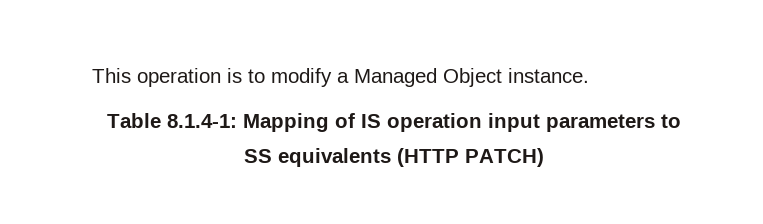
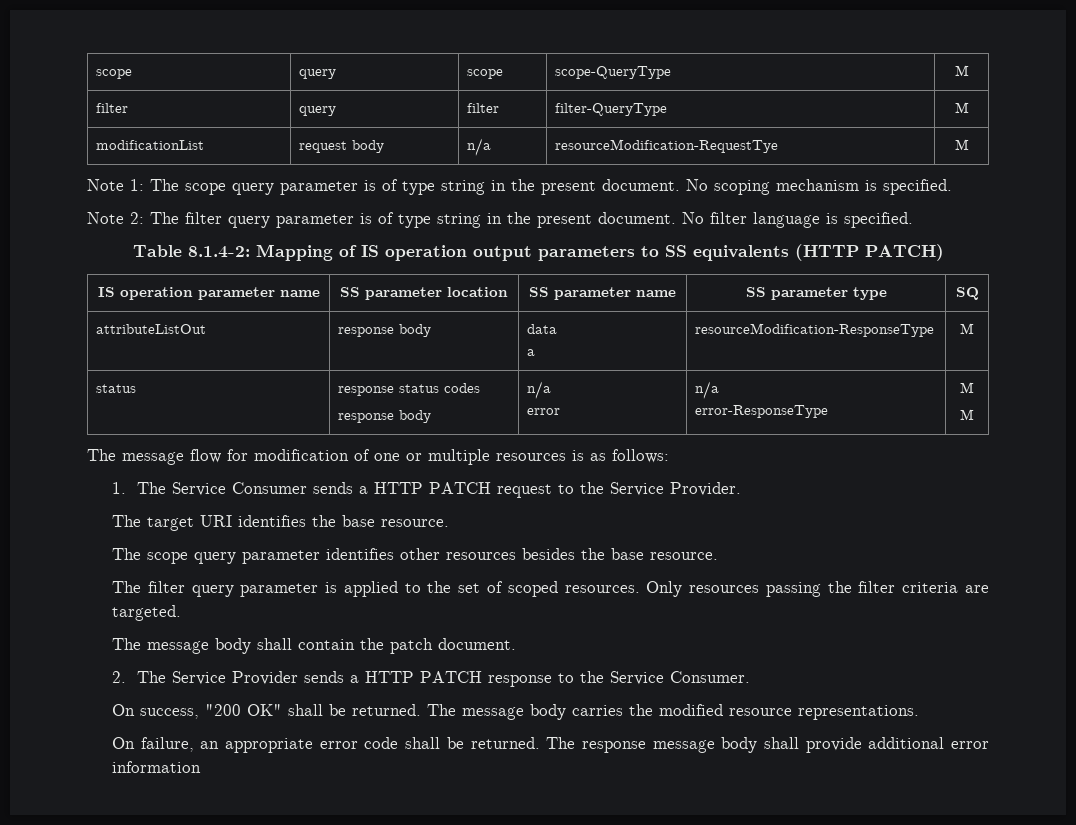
[92,68,589,87] This operation is to modify a Managed Object instance. -> [96,69,133,79] [299,69,337,79] [467,69,504,79] [555,66,672,79] [954,65,969,76] [96,103,129,113] [299,106,337,116] [467,103,500,113] [555,103,668,116] [954,102,969,113] [96,140,205,150] [299,140,385,153] [467,138,492,156] [555,139,779,153] [954,139,969,150] [87,179,952,195] [87,212,913,228] scope | query | scope | scope-QueryType | M // filter | query | filter | filter-QueryType | M // modificationList | request body | n/a | resourceModification-RequestTye | M // Note 1: The scope query parameter is of type string in the present document. No scoping mechanism is specified. // Note 2: The filter query parameter is of type string in the present document. No filter language is specified.
[166,114,237,128] 8.1.4-1: -> [187,246,250,258] 8.1.4-2:
[487,113,540,132] input -> [472,246,532,261] output
(544, 157) none -> [97,287,320,300] [340,287,508,300] [529,287,676,300] [745,287,887,300] [955,287,979,300] [96,324,207,334] [338,324,432,337] [527,324,558,334] [527,349,536,356] [695,323,935,337] [960,323,974,334] [96,384,137,393] [338,383,481,396] [338,410,432,423] [527,381,552,399] [527,408,561,415] [695,381,720,399] [695,405,829,418] [960,382,974,393] [960,409,974,420] [87,449,669,465] [111,482,741,498] [111,515,449,531] [111,548,718,564] [111,581,989,597] [111,605,181,621] [111,638,516,654] [111,671,750,687] [111,704,919,720] [111,737,989,753] [111,761,201,773] // IS operation parameter name | SS parameter location | SS parameter name | SS parameter type | SQ // attributeListOut | response body | data // a | resourceModification-ResponseType | M // status | response status codes // response body | n/a // error | n/a // error-ResponseType | M // M // The message flow for modification of one or multiple resources is as follows: // 1. The Service Consumer sends a HTTP PATCH request to the Service Provider. // The target URI identifies the base resource. // The scope query parameter identifies other resources besides the base resource. // The filter query parameter is applied to the set of scoped resources. Only resources passing the filter criteria are targeted. // The message body shall contain the patch document. // 2. The Service Provider sends a HTTP PATCH response to the Service Consumer. // On success, "200 OK" shall be returned. The message body carries the modified resource representations. // On failure, an appropriate error code shall be returned. The response message body shall provide additional error information

